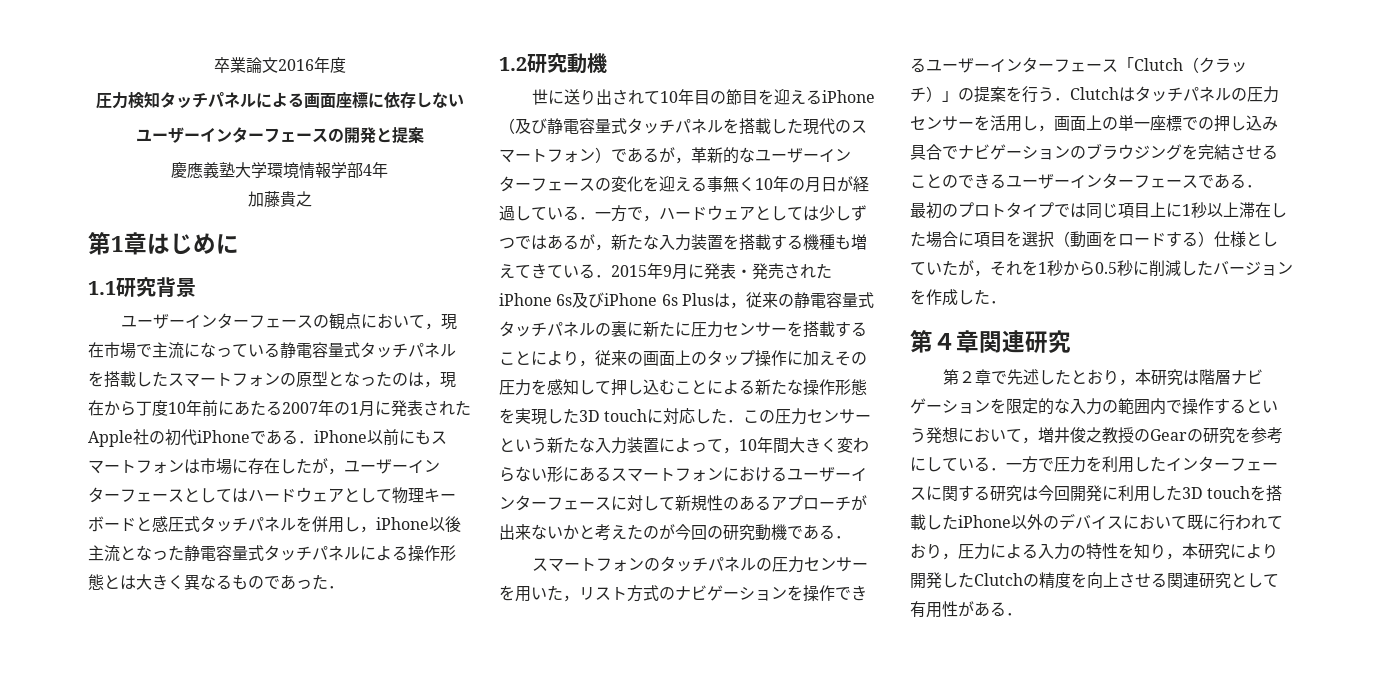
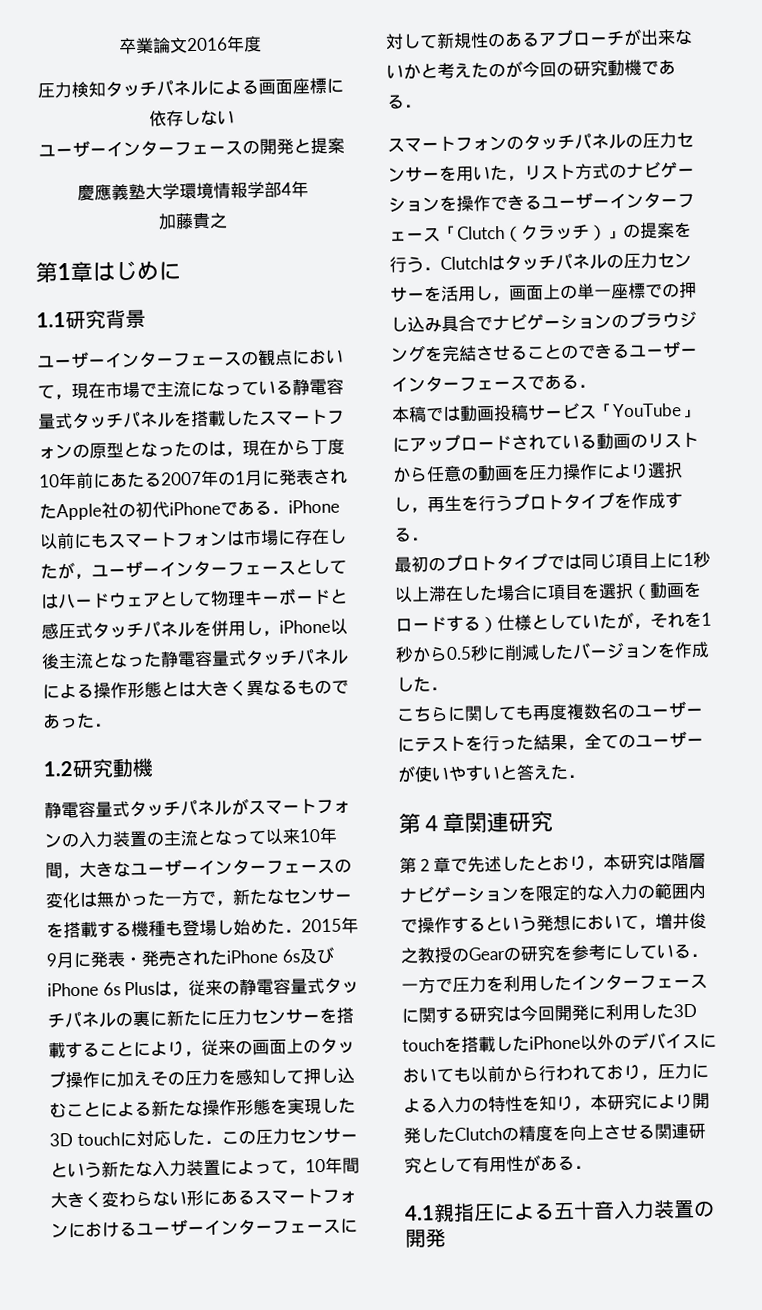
[531,89,875,105] [499,118,867,135] [499,147,739,164] 世に送り出されて10年目の節目を迎えるiPhone（及び静電容量式タッチパネルを搭載した現代のスマートフォン）であるが，革新的 -> [44,798,351,819] [44,826,338,848] [45,861,114,880] 静電容量式タッチパネルがスマートフォンの入力装置の主流となって以来10年間，大き
[643,176,869,193] [499,205,867,222] [499,234,723,251] を迎える事無く10年の月日が経過している．一方で，ハードウェアとしては少しずつではあるが，新たな入力装置 -> [79,887,352,908] は無かった一方で，新たなセンサー
[851,234,867,250] [499,263,595,279] 増えてきている -> [182,918,285,937] 登場し始めた
(1262, 186) none -> [391,402,699,423] [392,431,699,453] [392,462,683,483] [393,492,683,514] [393,527,429,542] // 本稿では動画投稿サービス「YouTube」にアップロードされている動画のリストから任意の動画を圧力操作により選択し，再生を行うプロトタイプを作成する．
(1006, 302) none -> [396,701,704,722] [397,731,704,753] [397,763,586,783] // こちらに関しても再度複数名のユーザーにテストを行った結果，全てのユーザーが使いやすいと答えた．
[1187,514,1219,530] 既に -> [453,1065,539,1083] も以前から
(1022, 614) none -> [404,1199,715,1223] [405,1228,446,1248] // 4.1親指圧による五十音入力装置の開発

